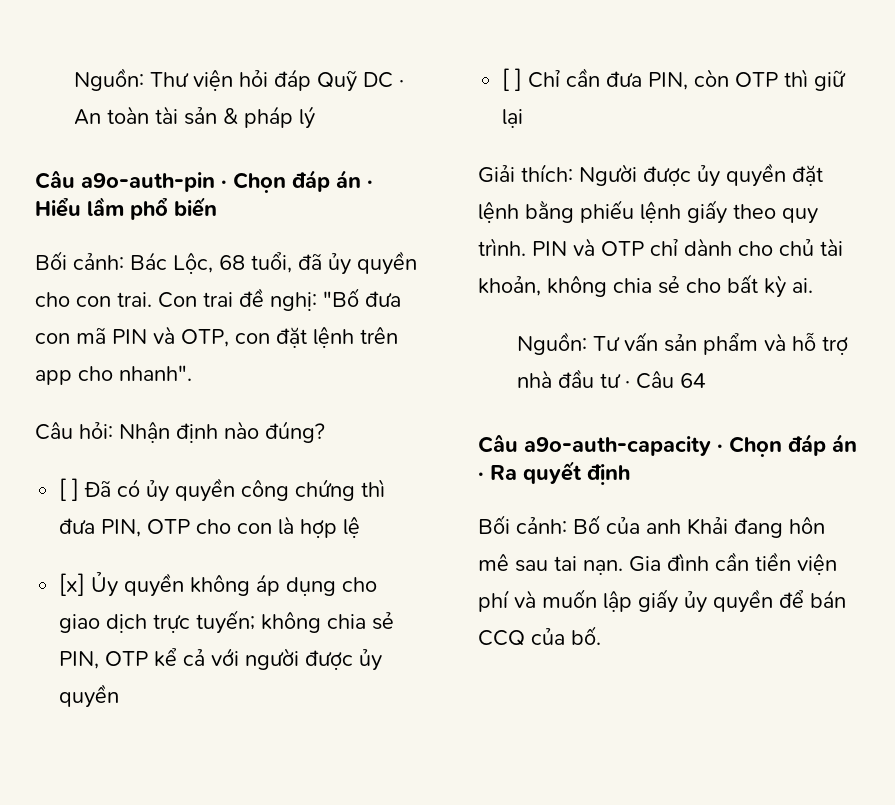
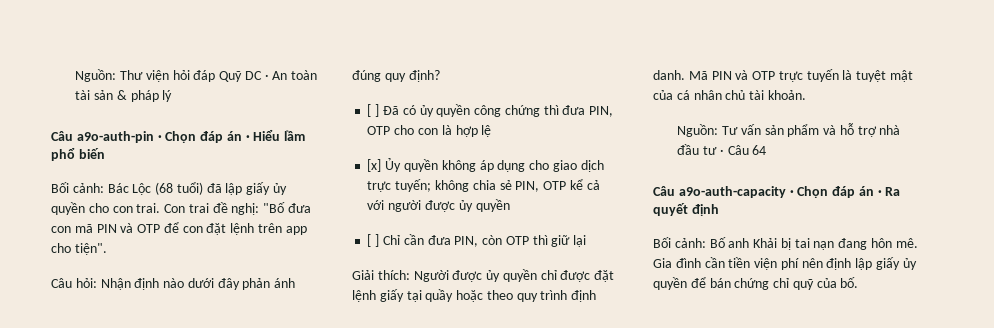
[173,252,322,274] Lộc, 68 tuổi, đã -> [132,182,271,195] Lộc (68 tuổi) đã lập giấy
[181,329,229,347] OTP, -> [137,222,179,233] OTP để
[119,365,192,381] nhanh". -> [74,243,107,255] tiện".
[265,421,325,443] đúng? -> [187,278,296,290] [352,70,440,82] dưới đây phản ánh đúng quy định?
[792,165,823,186] [478,200,818,224] [478,238,843,256] [478,274,813,298] đặt lệnh bằng phiếu lệnh giấy theo quy trình. PIN và OTP chỉ dành cho chủ tài khoản, không chia sẻ cho bất kỳ ai. -> [540,270,615,282] [352,289,597,302] [653,69,914,82] [653,90,806,100] chỉ được đặt lệnh giấy tại quầy hoặc theo quy trình định danh. Mã PIN và OTP trực tuyến là tuyệt mật của cá nhân chủ tài khoản.
[606,517,640,534] của -> (726, 242) none
[734,517,825,538] [478,554,623,575] đang hôn mê sau tai nạn. -> [780,238,918,250] bị tai nạn đang hôn mê.
[514,589,597,608] và muốn -> [801,258,852,270] nên định
[478,630,525,646] CCQ -> [734,278,814,290] chứng chỉ quỹ

